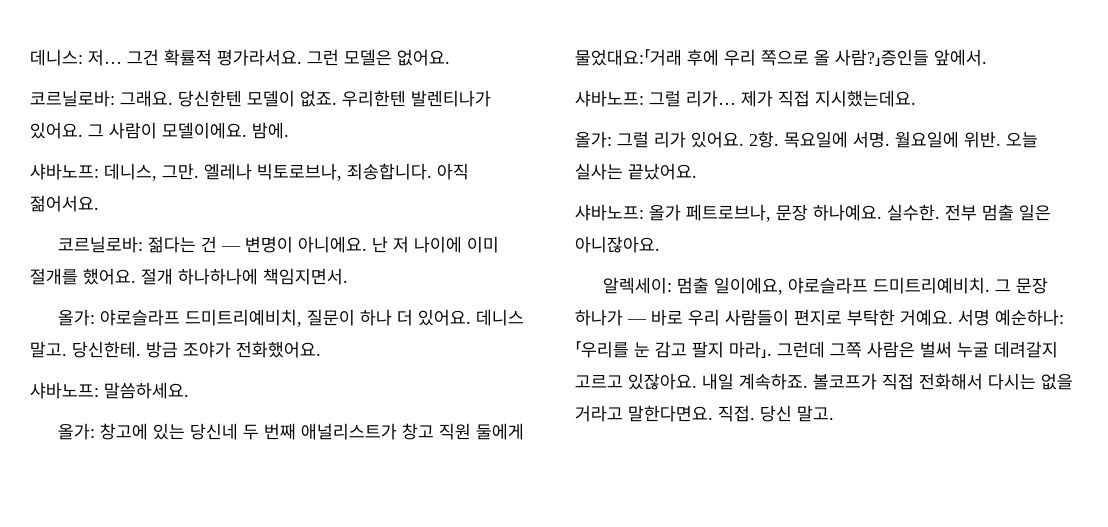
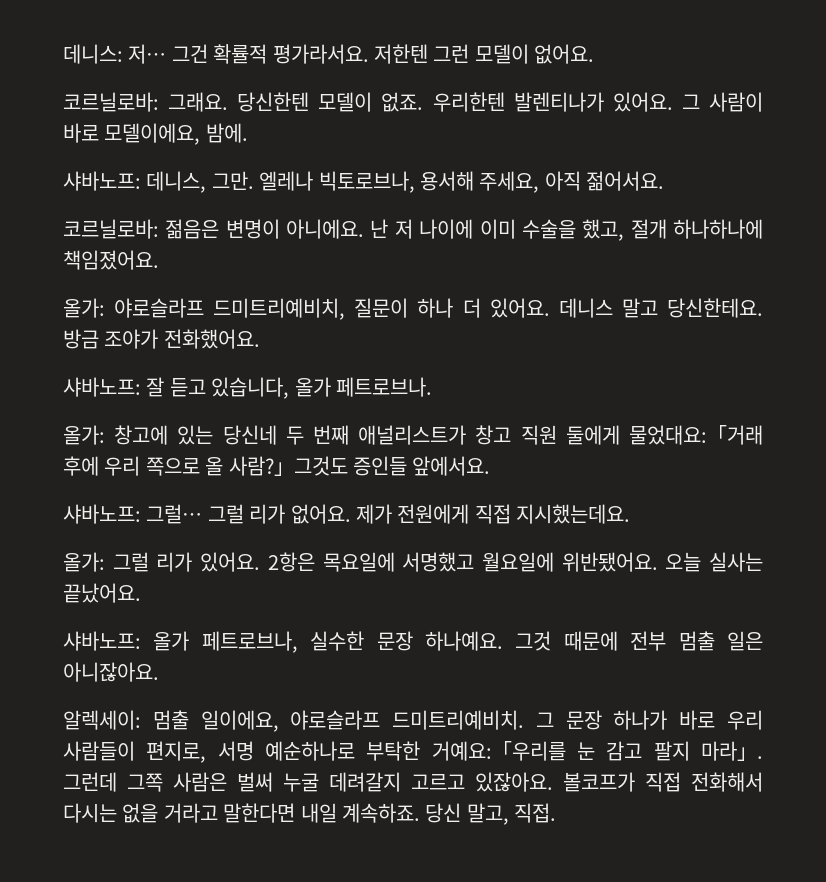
[307,49,392,66] 그런 모델은 -> [374,44,529,64] 저한텐 그런 모델이
[162,122,247,139] 모델이에요. -> [63,123,201,145] 바로 모델이에요,
[347,163,432,180] 죄송합니다. -> [420,171,540,193] 용서해 주세요,
[148,236,242,253] 젊다는 건 — -> [165,219,220,239] 젊음은
[30,268,136,285] 절개를 했어요. -> [521,219,625,241] 수술을 했고,
[263,268,348,285] 책임지면서. -> [63,250,159,270] 책임졌어요.
[30,341,141,358] 말고. 당신한테. -> [621,298,763,318] 말고 당신한테요.
[104,382,189,399] 말씀하세요. -> [146,377,432,399] 잘 듣고 있습니다, 올가 페트로브나.
[881,49,987,66] [575,90,773,107] 증인들 앞에서. // 샤바노프: 그럴 리가… 제가 -> [293,456,491,476] [63,504,470,524] 그것도 증인들 앞에서요. // 샤바노프: 그럴… 그럴 리가 없어요. 제가 전원에게
[749,131,1001,148] 2항. 목요일에 서명. 월요일에 위반. -> [267,552,658,572] 2항은 목요일에 서명했고 월요일에 위반됐어요.
(771, 213) none -> [310,631,365,651] 실수한
[887,204,940,221] 실수한. -> [515,631,618,651] 그것 때문에
[627,319,647,324] — -> (668, 720) none
[794,309,1064,326] 편지로 부탁한 거예요. 서명 예순하나: -> [146,741,492,763] 편지로, 서명 예순하나로 부탁한 거예요:
[702,373,808,390] 내일 계속하죠. -> (553, 782) none
[628,405,834,422] 말한다면요. 직접. 당신 말고. -> [223,803,557,825] 말한다면 내일 계속하죠. 당신 말고, 직접.

